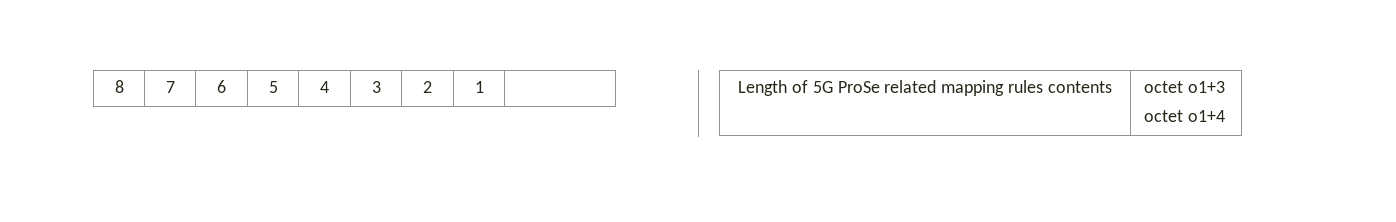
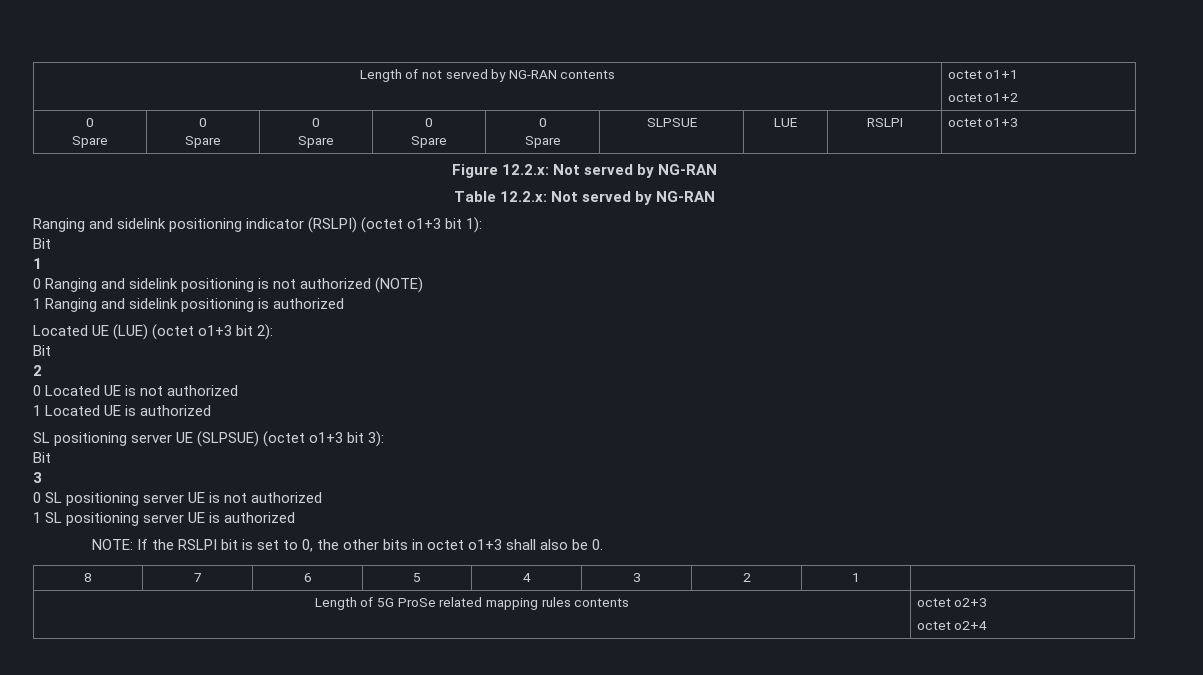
(114, 86) none -> [359,69,616,82] [947,70,1019,79] [947,93,1019,102] [86,118,94,127] [72,136,108,148] [198,118,207,127] [184,136,221,148] [312,118,320,127] [298,136,334,148] [425,118,433,127] [411,136,447,148] [538,118,547,127] [524,136,561,148] [646,118,697,127] [774,118,797,127] [866,118,903,127] [947,118,1019,127] [451,164,718,178] [453,191,716,205] [33,217,483,233] [33,238,51,249] [33,258,42,269] [33,277,424,293] [33,298,345,312] [33,324,274,340] [33,345,51,356] [33,365,42,376] [33,385,239,396] [33,405,212,416] [33,431,385,447] [33,452,51,463] [33,472,42,483] [33,492,323,506] [33,512,296,526] [91,539,604,552] Length of not served by NG-RAN contents | octet o1+1 // octet o1+2 // 0 // Spare | 0 // Spare | 0 // Spare | 0 // Spare | 0 // Spare | SLPSUE | LUE | RSLPI | octet o1+3 // Figure 12.2.x: Not served by NG-RAN // Table 12.2.x: Not served by NG-RAN // Ranging and sidelink positioning indicator (RSLPI) (octet o1+3 bit 1): // Bit // 1 // 0 Ranging and sidelink positioning is not authorized (NOTE) // 1 Ranging and sidelink positioning is authorized // Located UE (LUE) (octet o1+3 bit 2): // Bit // 2 // 0 Located UE is not authorized // 1 Located UE is authorized // SL positioning server UE (SLPSUE) (octet o1+3 bit 3): // Bit // 3 // 0 SL positioning server UE is not authorized // 1 SL positioning server UE is authorized // NOTE: If the RSLPI bit is set to 0, the other bits in octet o1+3 shall also be 0. //
[1187,81,1225,93] [1143,110,1225,122] o1+3 // octet o1+4 -> [954,598,988,607] [916,621,988,630] o2+3 // octet o2+4

